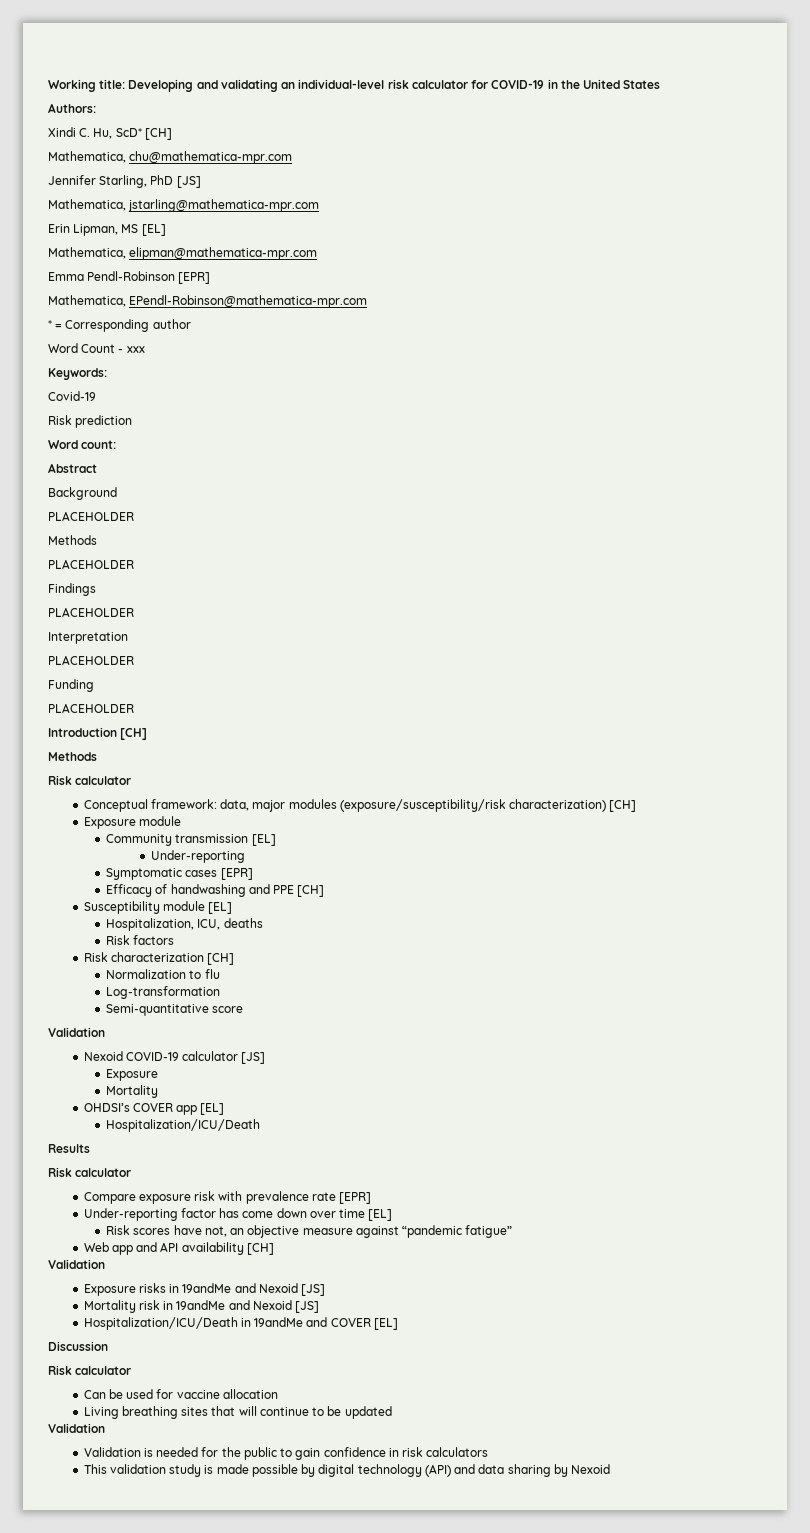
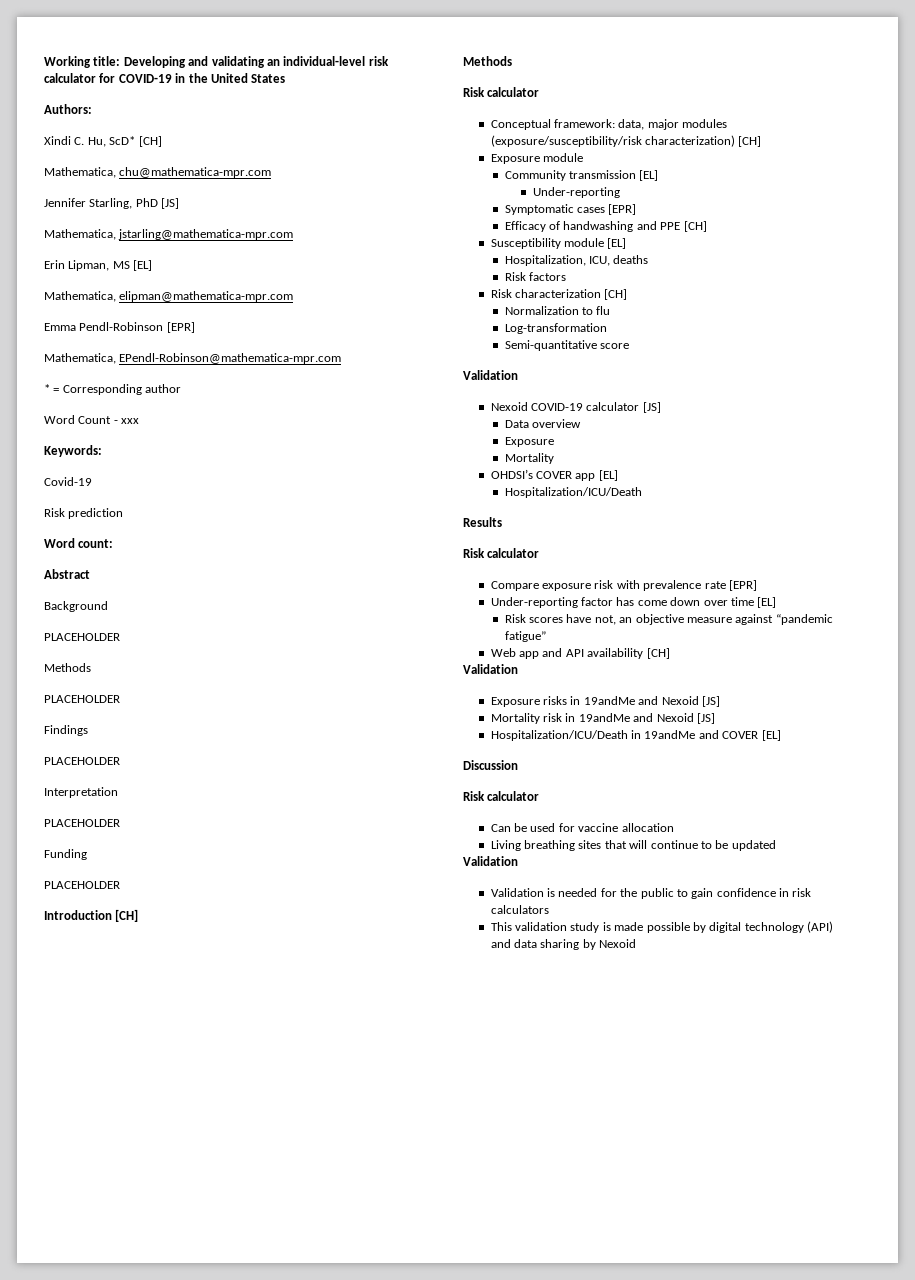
(266, 1058) none -> [504,419,582,428] // Data overview

